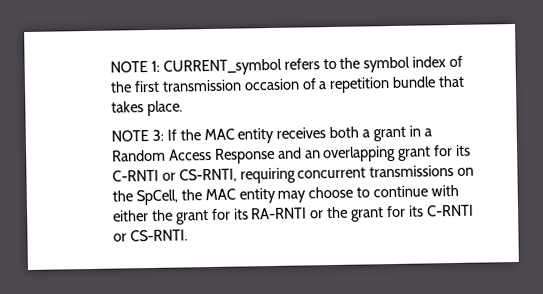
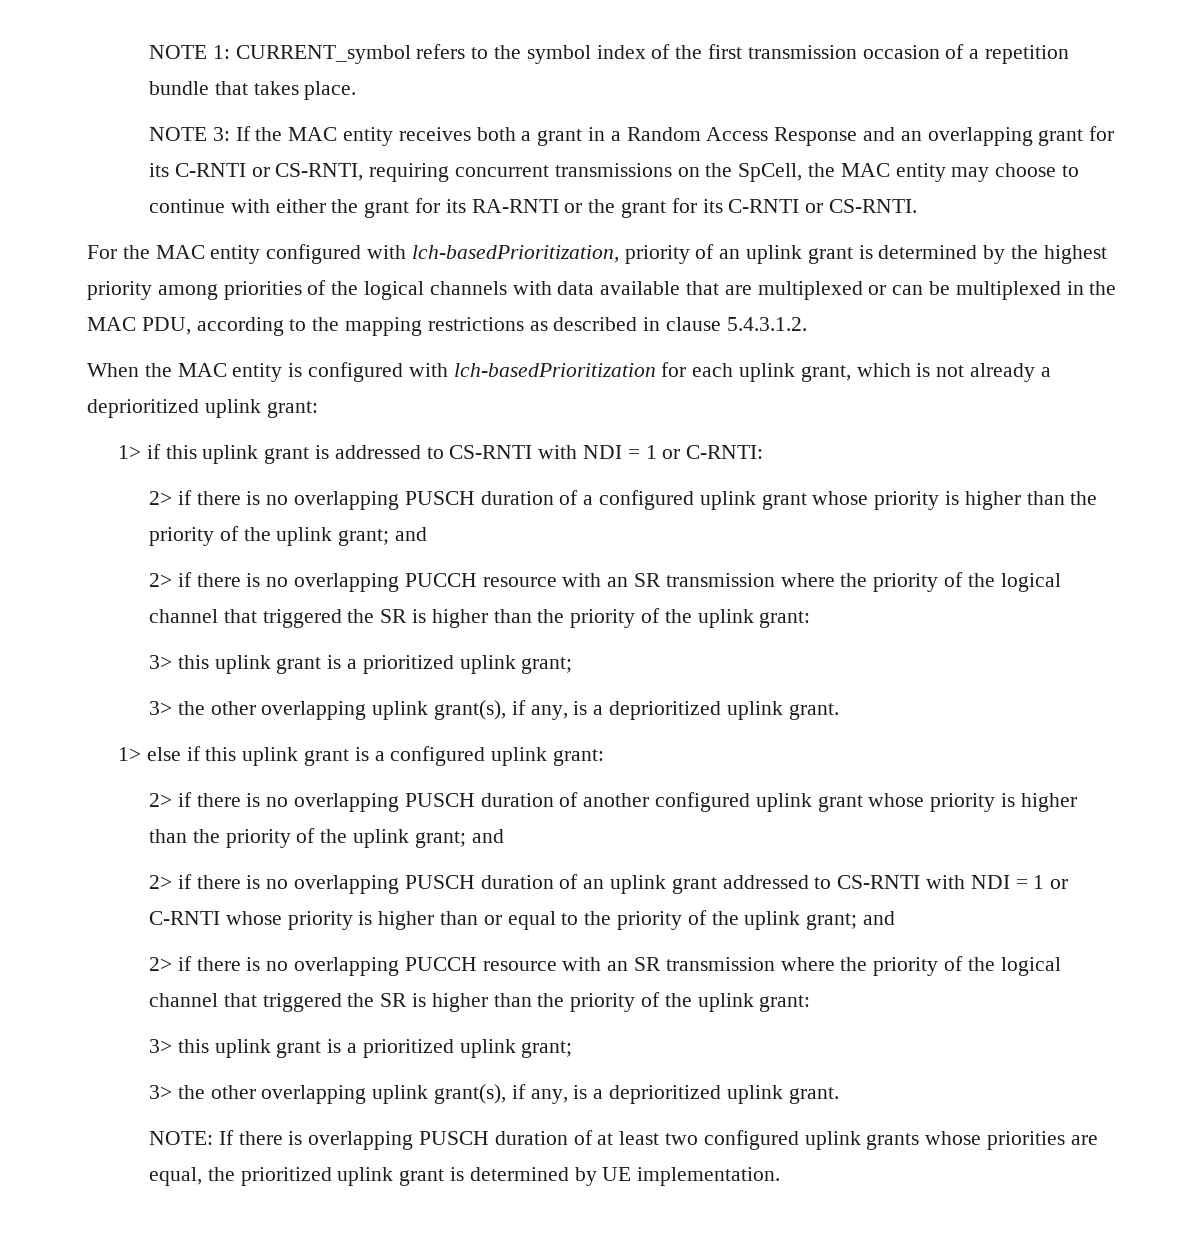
(188, 235) none -> [87,244,1107,264] [87,280,1117,300] [87,317,807,336] [87,362,1051,382] [87,399,318,418] [117,444,764,464] [148,490,1098,510] [148,526,427,546] [148,572,1061,592] [148,608,811,628] [148,655,573,674] [148,700,839,720] [117,746,604,766] [148,792,1077,812] [148,828,504,848] [148,874,1069,894] [148,910,895,930] [148,956,1061,976] [148,992,811,1012] [148,1039,573,1058] [148,1084,839,1104] [148,1130,1098,1150] [148,1167,781,1186] // For the MAC entity configured with lch-basedPrioritization, priority of an uplink grant is determined by the highest priority among priorities of the logical channels with data available that are multiplexed or can be multiplexed in the MAC PDU, according to the mapping restrictions as described in clause 5.4.3.1.2. // When the MAC entity is configured with lch-basedPrioritization for each uplink grant, which is not already a deprioritized uplink grant: // 1> if this uplink grant is addressed to CS-RNTI with NDI = 1 or C-RNTI: // 2> if there is no overlapping PUSCH duration of a configured uplink grant whose priority is higher than the priority of the uplink grant; and // 2> if there is no overlapping PUCCH resource with an SR transmission where the priority of the logical channel that triggered the SR is higher than the priority of the uplink grant: // 3> this uplink grant is a prioritized uplink grant; // 3> the other overlapping uplink grant(s), if any, is a deprioritized uplink grant. // 1> else if this uplink grant is a configured uplink grant: // 2> if there is no overlapping PUSCH duration of another configured uplink grant whose priority is higher than the priority of the uplink grant; and // 2> if there is no overlapping PUSCH duration of an uplink grant addressed to CS-RNTI with NDI = 1 or C-RNTI whose priority is higher than or equal to the priority of the uplink grant; and // 2> if there is no overlapping PUCCH resource with an SR transmission where the priority of the logical channel that triggered the SR is higher than the priority of the uplink grant: // 3> this uplink grant is a prioritized uplink grant; // 3> the other overlapping uplink grant(s), if any, is a deprioritized uplink grant. // NOTE: If there is overlapping PUSCH duration of at least two configured uplink grants whose priorities are equal, the prioritized uplink grant is determined by UE implementation.

